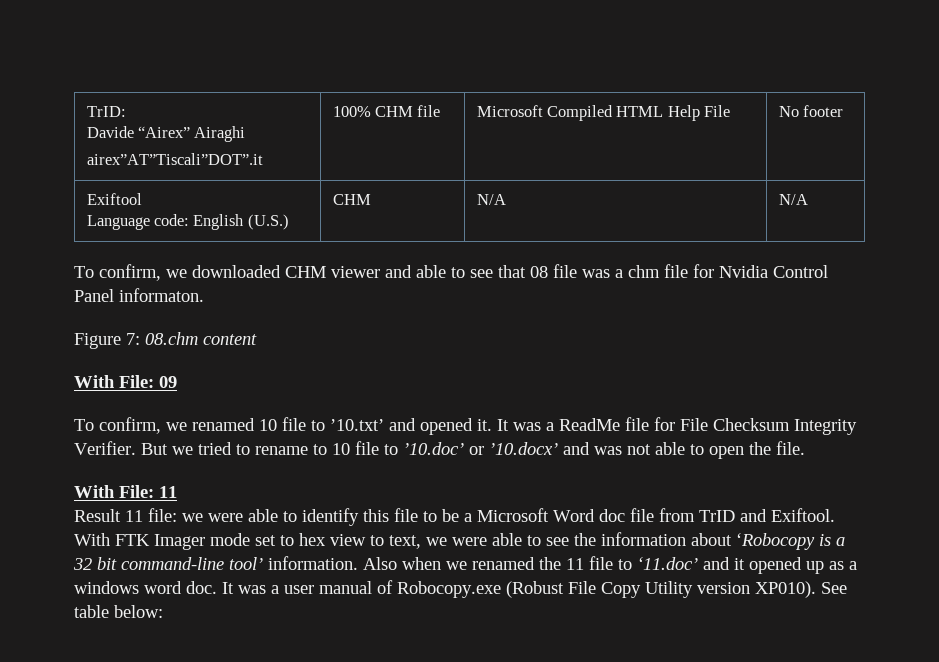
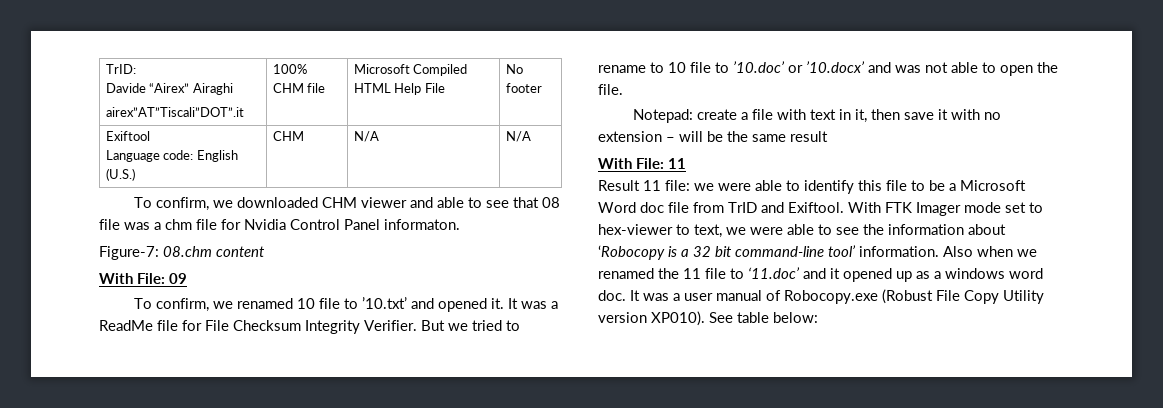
[74,333,140,349] Figure 7: -> [99,246,159,260] Figure-7:
(805, 448) none -> [632,109,1001,123] [598,131,828,142] // Notepad: create a file with text in it, then save it with no extension – will be the same result
[299,533,366,546] hex view -> [598,224,673,235] hex-viewer

